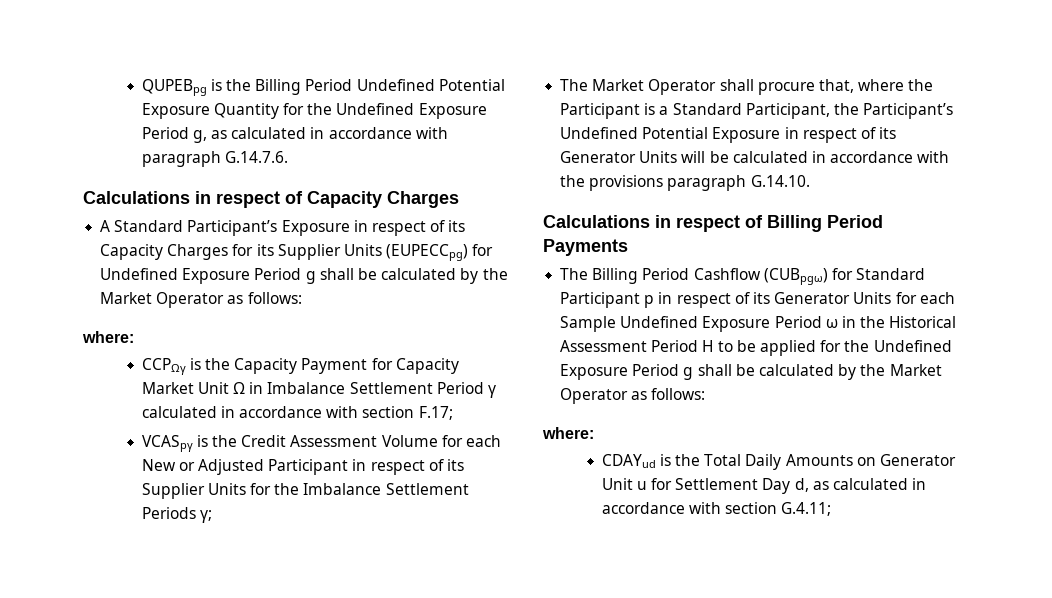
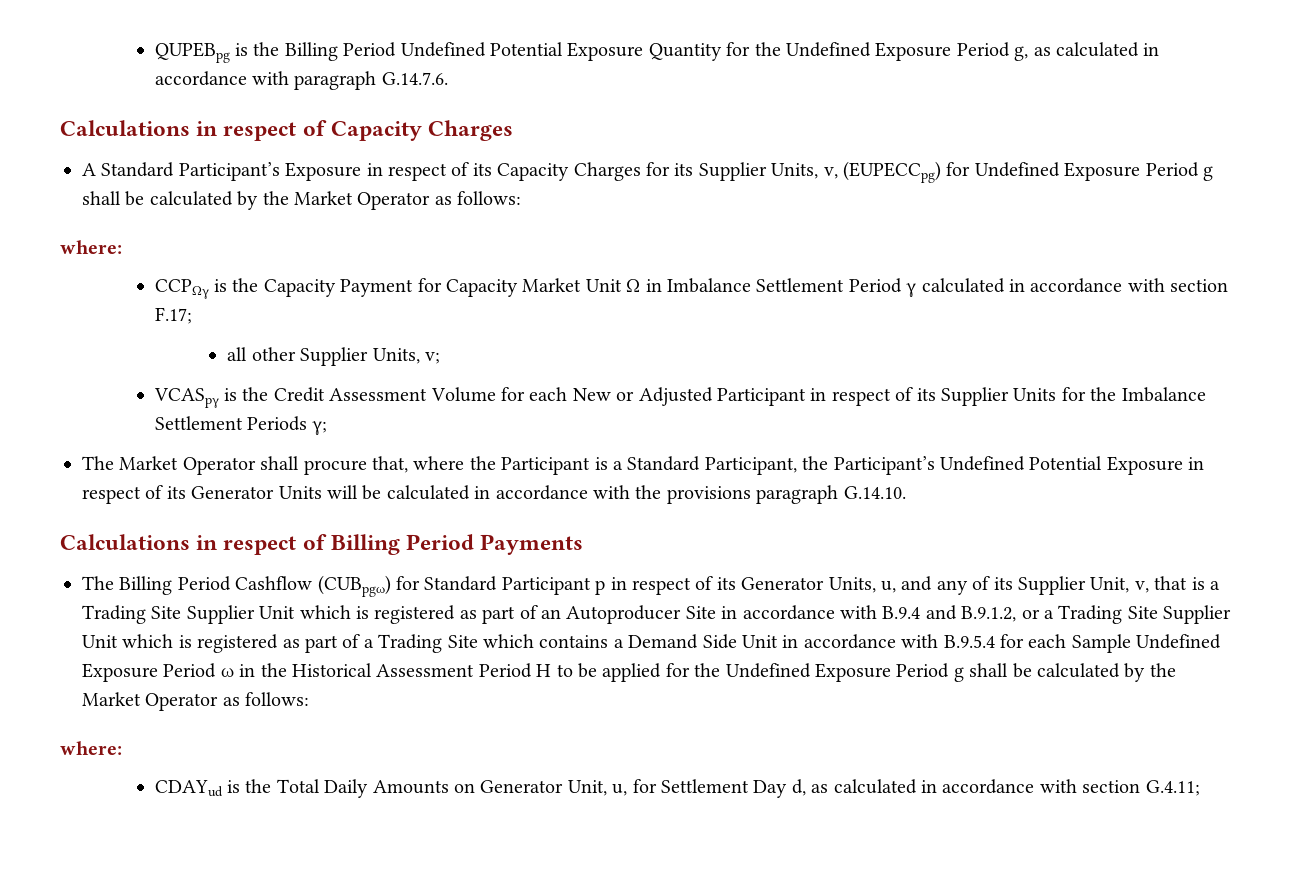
[343,244,382,256] Units -> [771,163,838,179] Units, v,
(453, 413) none -> [227,347,440,366] // all other Supplier Units, v;
[853,292,892,304] Units -> [828,576,1220,595] [82,605,1232,624] [82,634,995,653] Units, u, and any of its Supplier Unit, v, that is a Trading Site Supplier Unit which is registered as part of an Autoproducer Site in accordance with B.9.4 and B.9.1.2, or a Trading Site Supplier Unit which is registered as part of a Trading Site which contains a Demand Side Unit in accordance with B.9.5.4
[601,478,647,490] Unit u -> [567,780,628,796] Unit, u,

